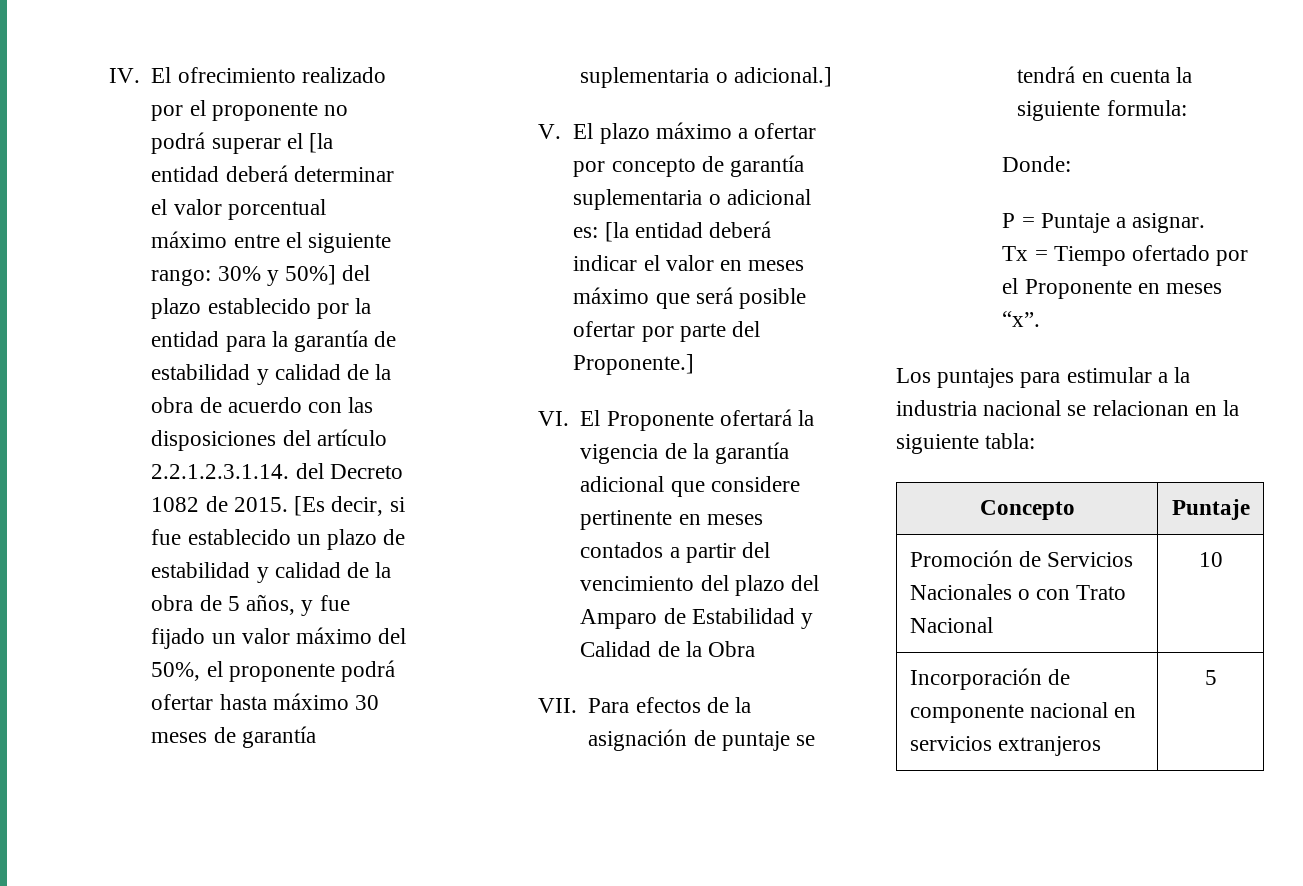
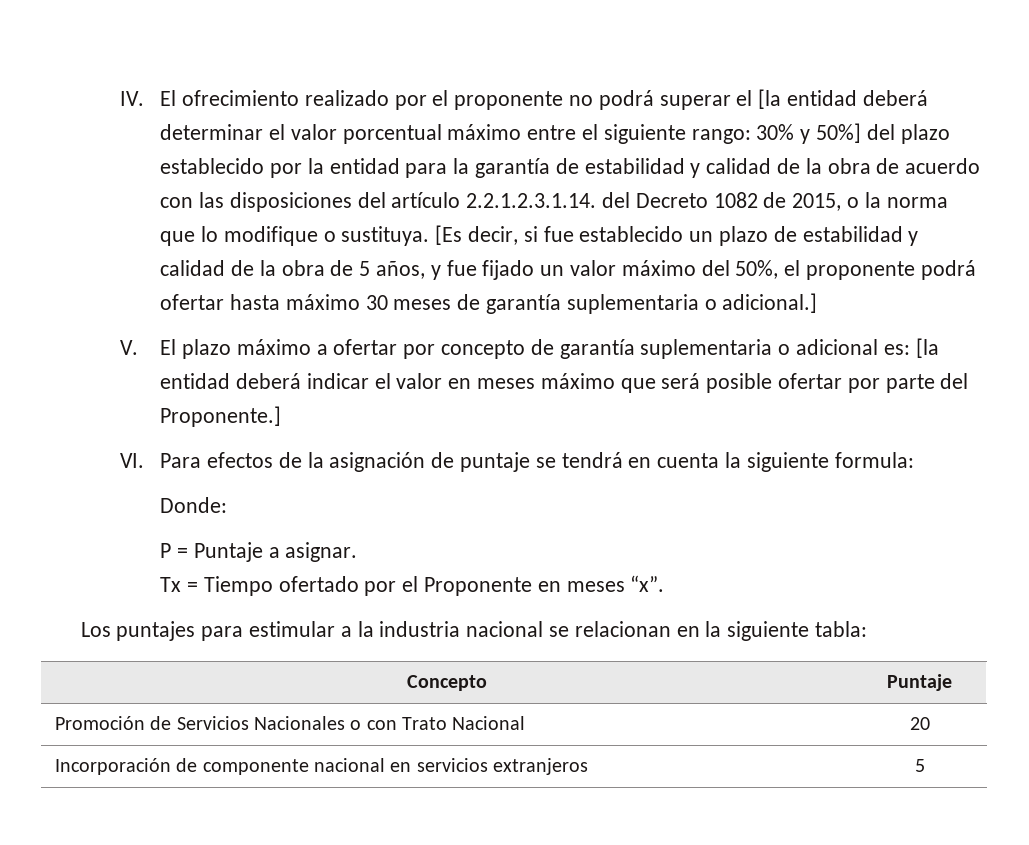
[233,497,288,512] 2015. -> [792,192,948,211] [160,226,430,246] 2015, o la norma que lo modifique o sustituya.
[580,409,815,431] [580,442,790,464] [580,476,800,497] [580,510,763,530] [580,542,771,563] [580,575,820,596] [580,608,814,629] [580,641,756,657] [537,698,577,713] El Proponente ofertará la vigencia de la garantía adicional que considere pertinente en meses contados a partir del vencimiento del plazo del Amparo de Estabilidad y Calidad de la Obra // VII. -> (145, 460) none
[1198,552,1223,567] 10 -> [909,717,930,730] 20

